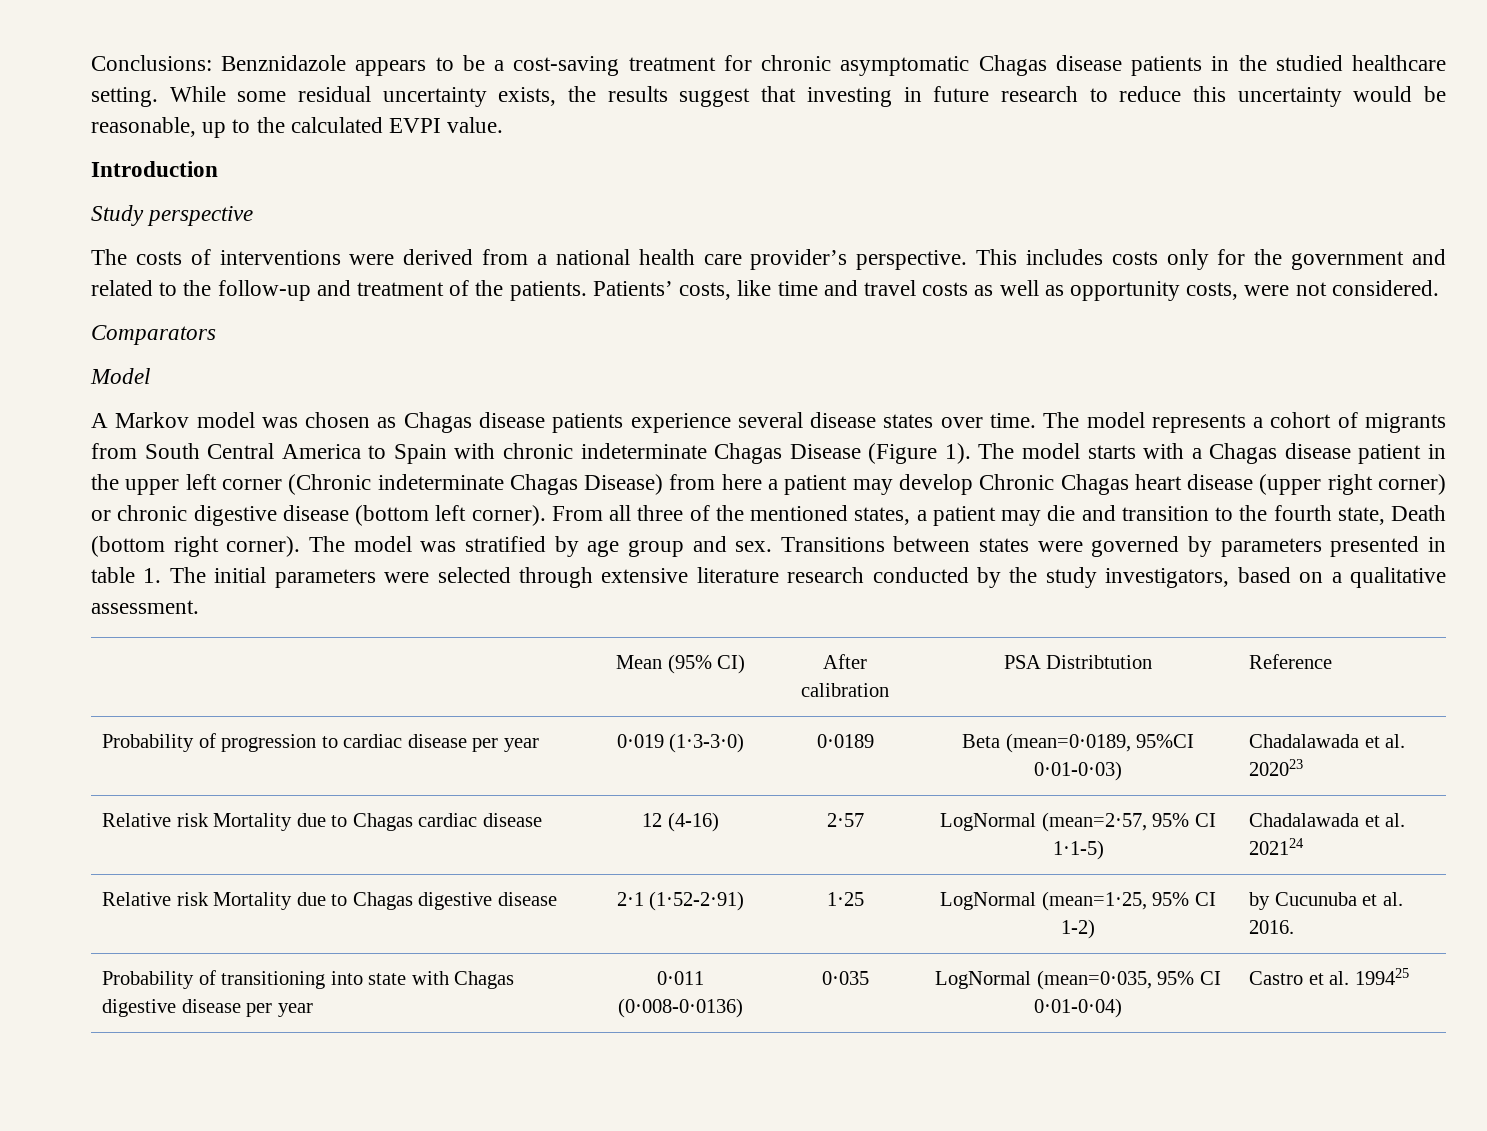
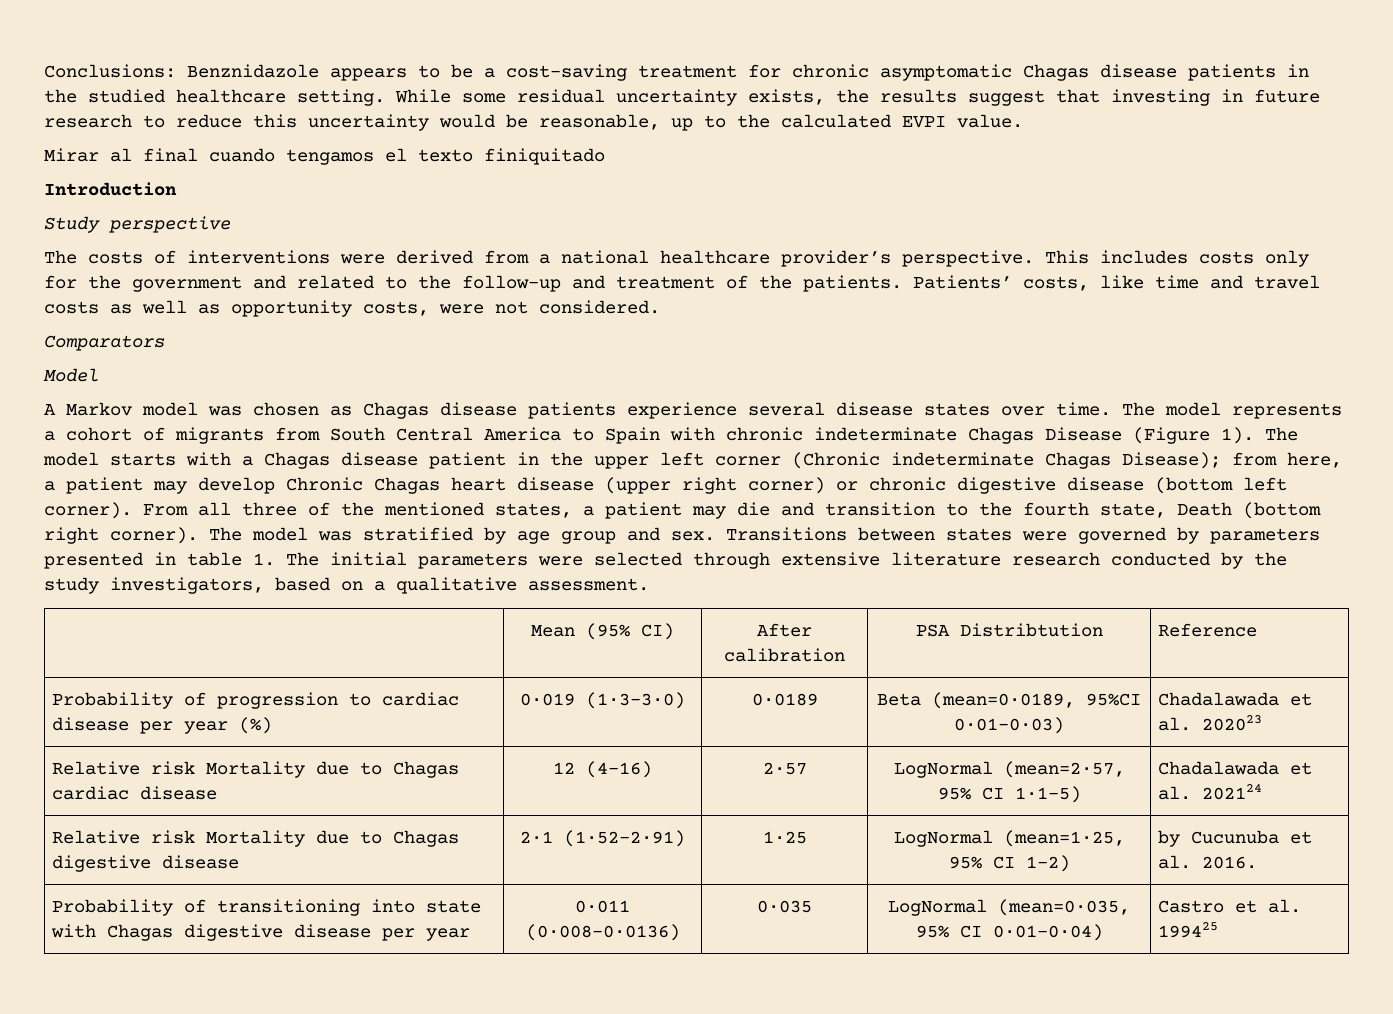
(504, 125) none -> [44,148,605,165] // Mirar al final cuando tengamos el texto finiquitado
[638,249,742,265] health care -> [660,250,770,264] healthcare
[584,474,762,495] Disease) from here -> [1122,452,1342,469] Disease); from here,
(539, 745) none -> [239,717,273,734] (%)

